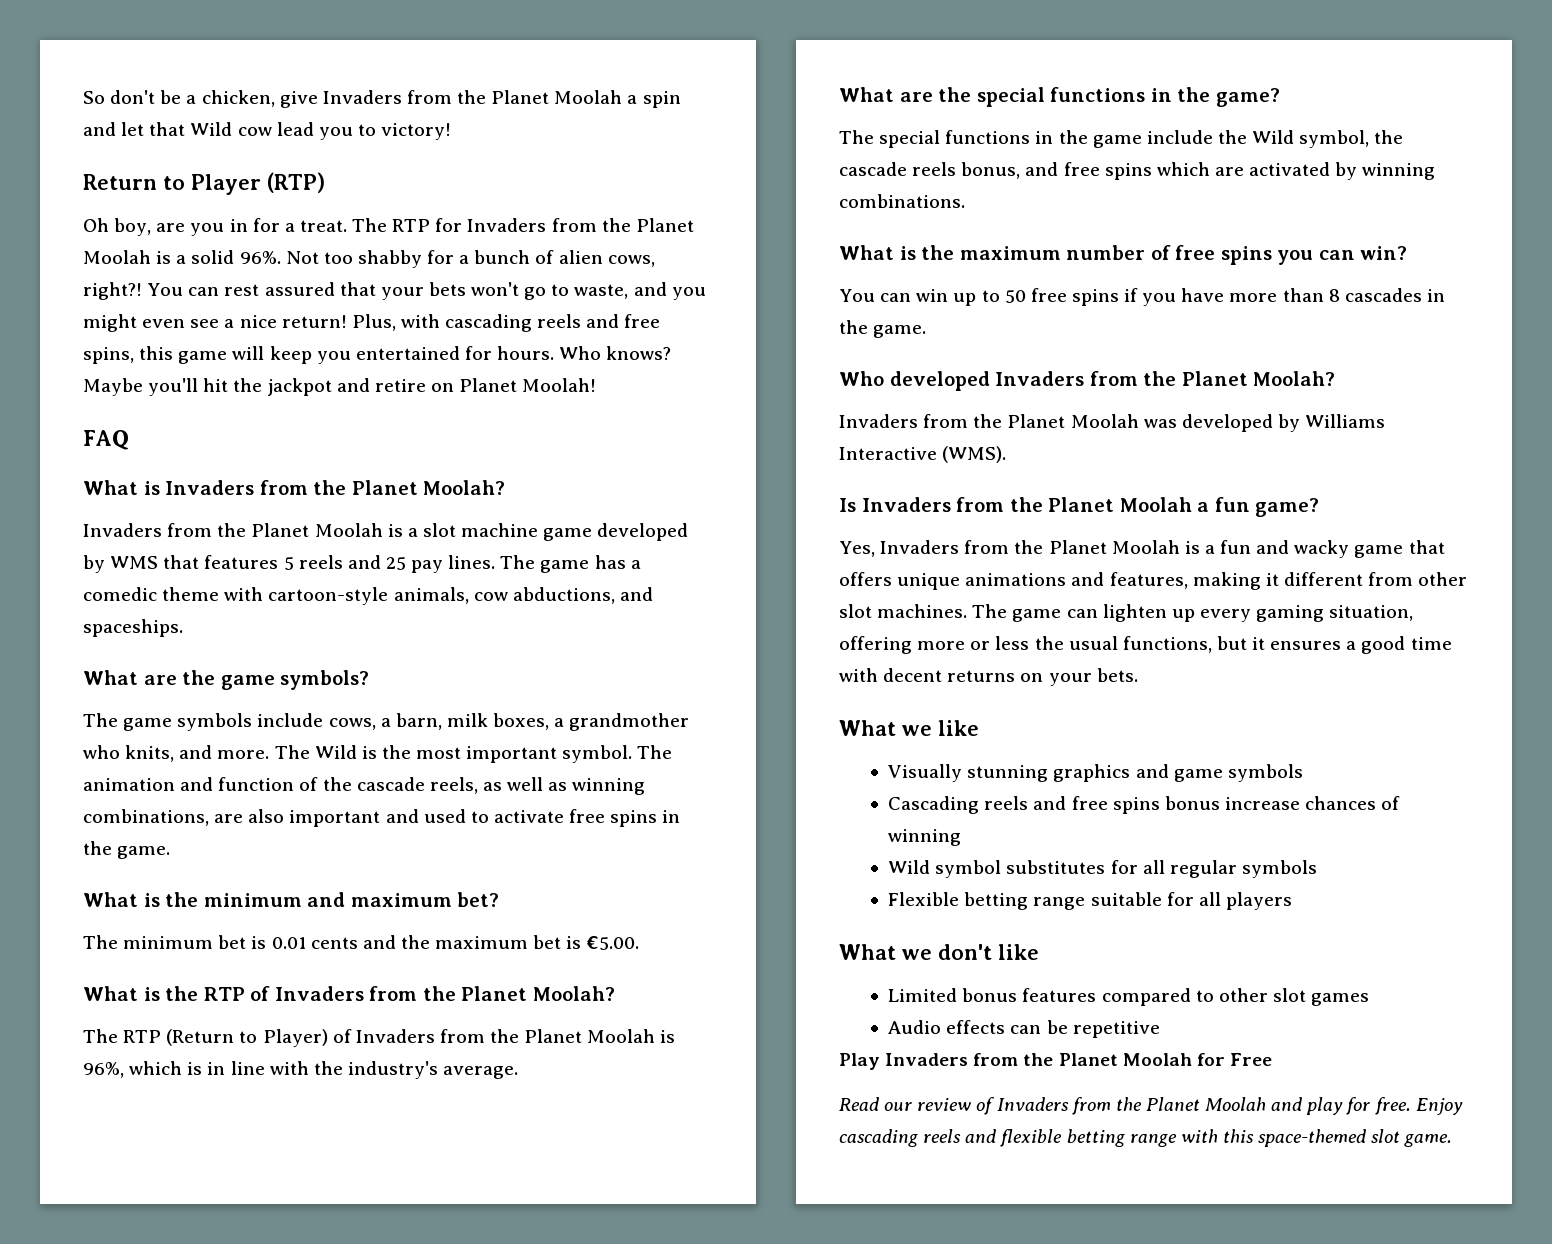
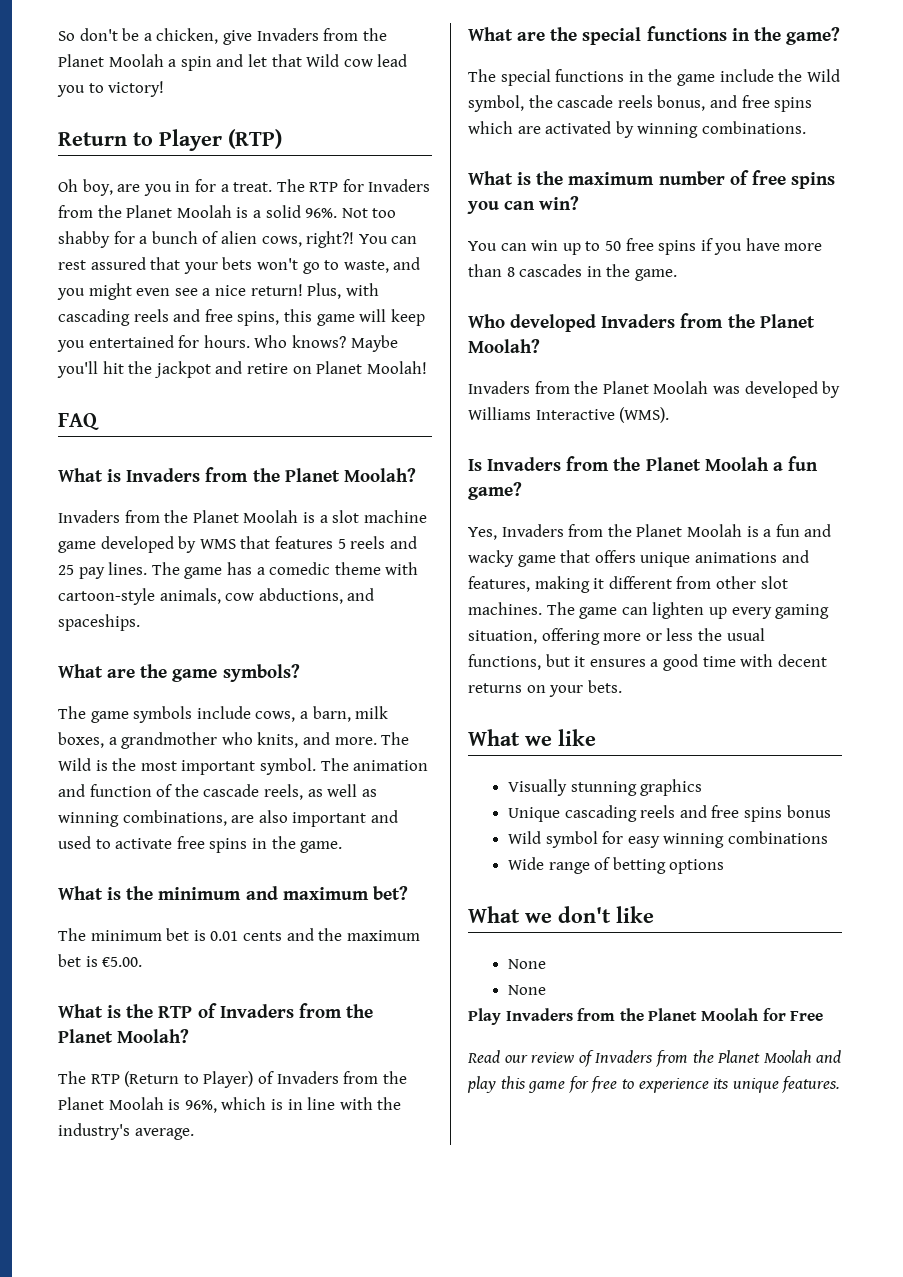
[1135,764,1303,782] [888,796,980,814] and game symbols // Cascading -> [508,805,637,822] // Unique cascading
[1224,796,1401,810] [888,829,962,846] [888,860,1317,878] [888,892,1292,910] [839,944,1039,960] [888,988,1370,1006] [888,1020,1160,1038] increase chances of winning // Wild symbol substitutes for all regular symbols // Flexible betting range suitable for all players // What we don't like // Limited bonus features compared to other slot games // Audio effects can be repetitive -> [508,831,828,848] [508,857,725,874] [468,906,654,923] [508,959,547,969] [508,985,547,995] // Wild symbol for easy winning combinations // Wide range of betting options // What we don't like // None // None
[1346,1097,1463,1115] [839,1129,1453,1147] for free. Enjoy cascading reels and flexible betting range with this space-themed slot game. -> [500,1076,841,1093] this game for free to experience its unique features.

